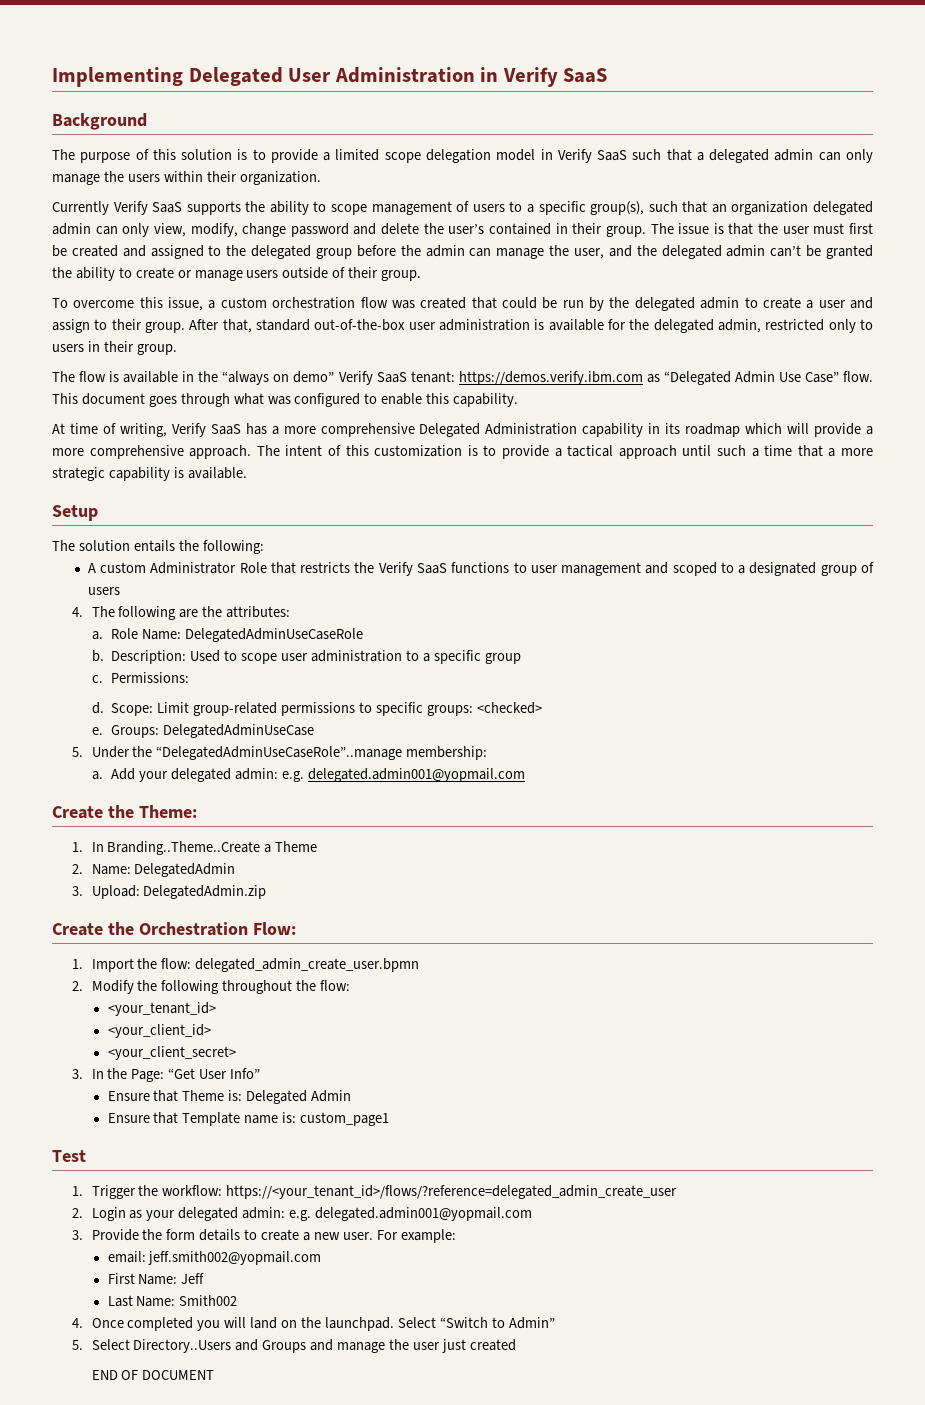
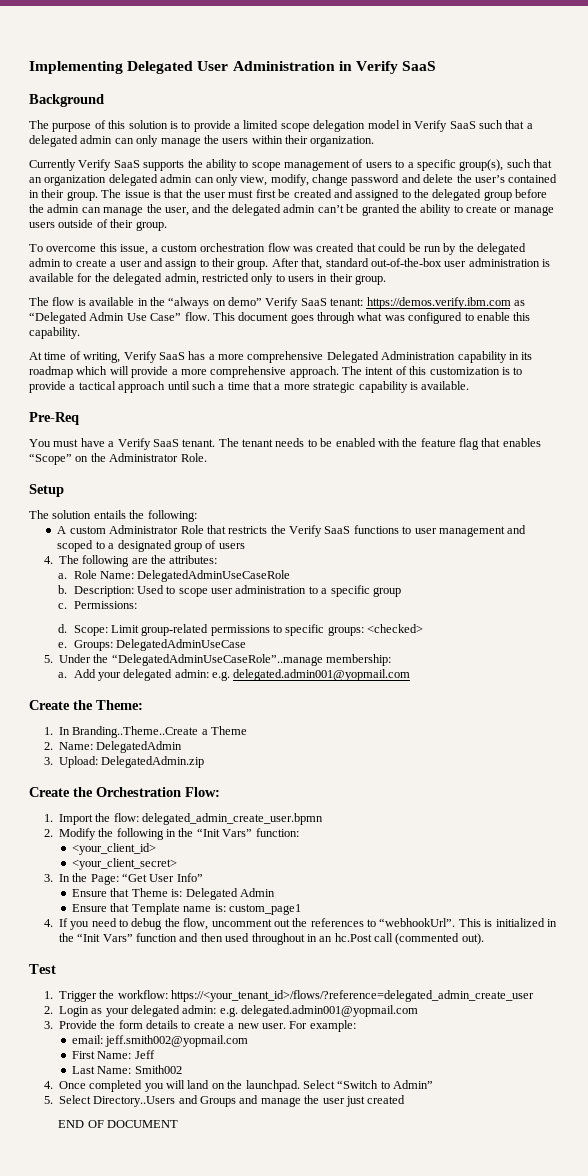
(247, 473) none -> [29,412,79,425] [29,438,541,450] [29,453,207,465] // Pre-Req // You must have a Verify SaaS tenant. The tenant needs to be enabled with the feature flag that enables “Scope” on the Administrator Role.
[222,980,351,994] [107,1002,216,1016] throughout the flow: // <your_tenant_id> -> [166,828,299,837] in the “Init Vars” function:
(390, 1119) none -> [43,918,557,930] [58,933,484,945] // 4. If you need to debug the flow, uncomment out the references to “webhookUrl”. This is initialized in the “Init Vars” function and then used throughout in an hc.Post call (commented out).

